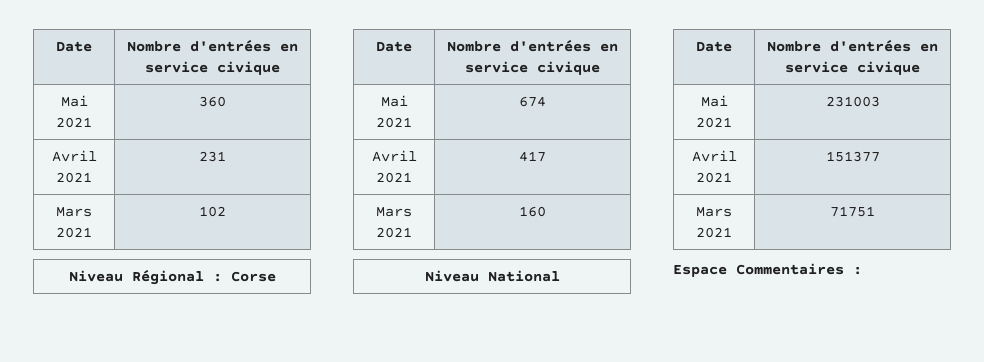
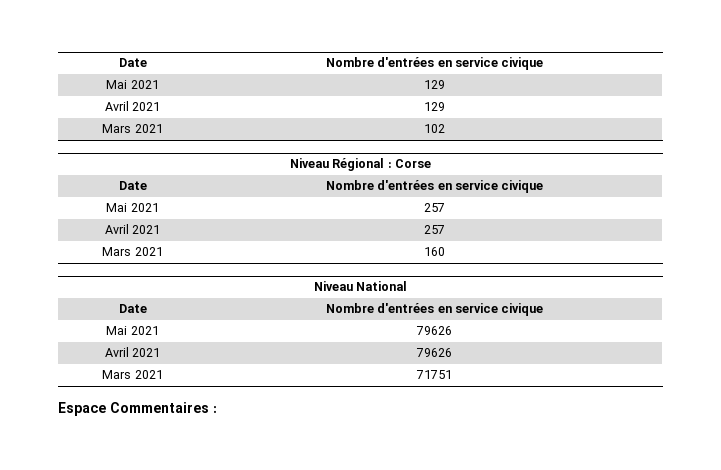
[56,41,92,52] [127,39,298,52] [145,61,280,75] [60,95,88,107] [56,117,92,128] [199,96,226,107] [51,150,97,162] [56,172,92,183] [199,151,226,162] Date | Nombre d'entrées en service civique // Mai 2021 | 360 // Avril 2021 | 231 -> [118,58,147,67] [325,57,544,70] [106,80,159,89] [424,80,445,89] [104,101,161,111] [424,102,445,111] Date | Nombre d'entrées en service civique // Mai 2021 | 129 // Avril 2021 | 129
[519,96,546,107] [371,150,417,162] [376,172,412,183] [519,151,546,162] 674 // Avril 2021 | 417 -> [424,203,445,212] [104,224,161,234] [424,225,445,234] 257 // Avril 2021 | 257
[825,96,880,107] [691,150,737,162] [696,172,732,183] [825,151,880,162] 231003 // Avril 2021 | 151377 -> [416,326,452,335] [104,347,161,357] [416,348,452,357] 79626 // Avril 2021 | 79626

